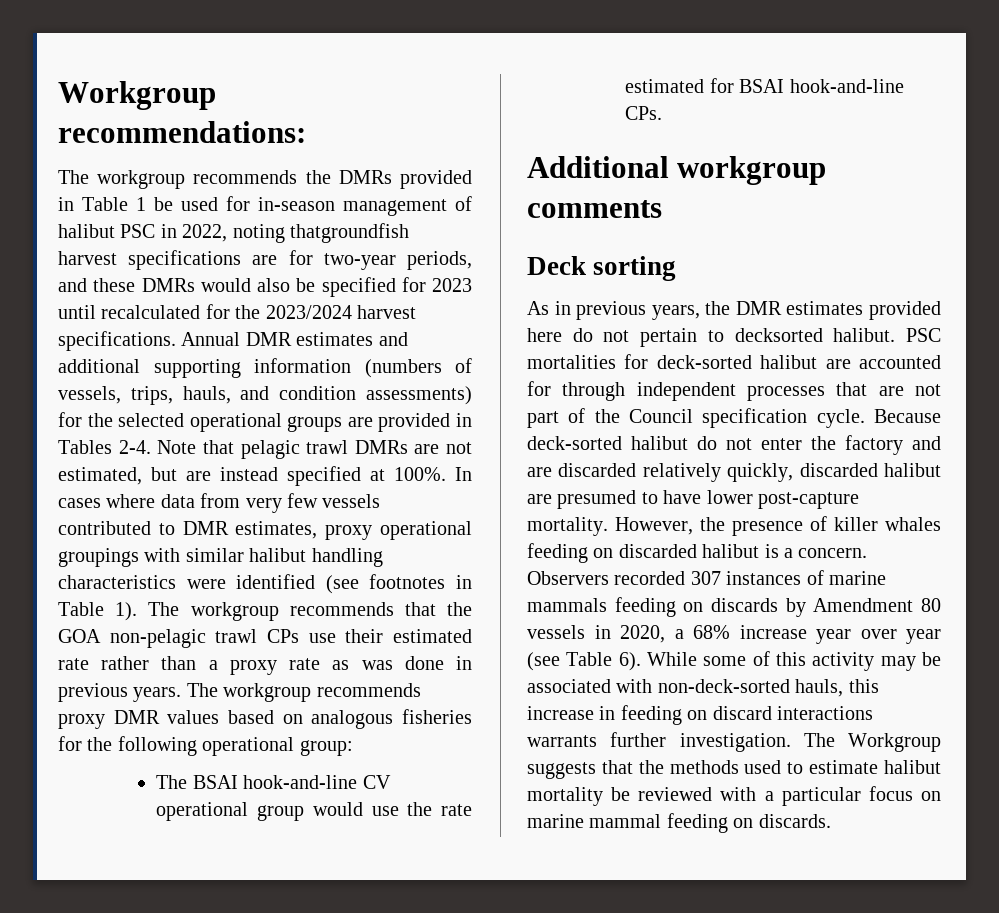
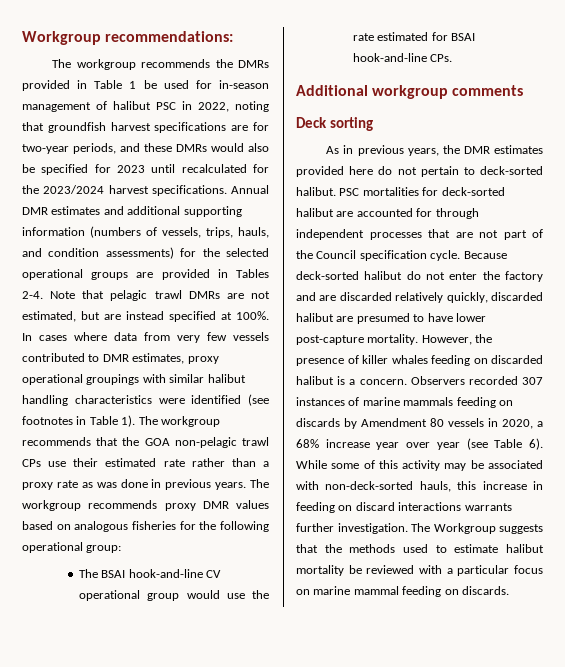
[290,223,409,243] thatgroundfish -> [22,122,106,133] that groundfish
[734,328,823,342] decksorted -> [480,166,543,175] deck-sorted

